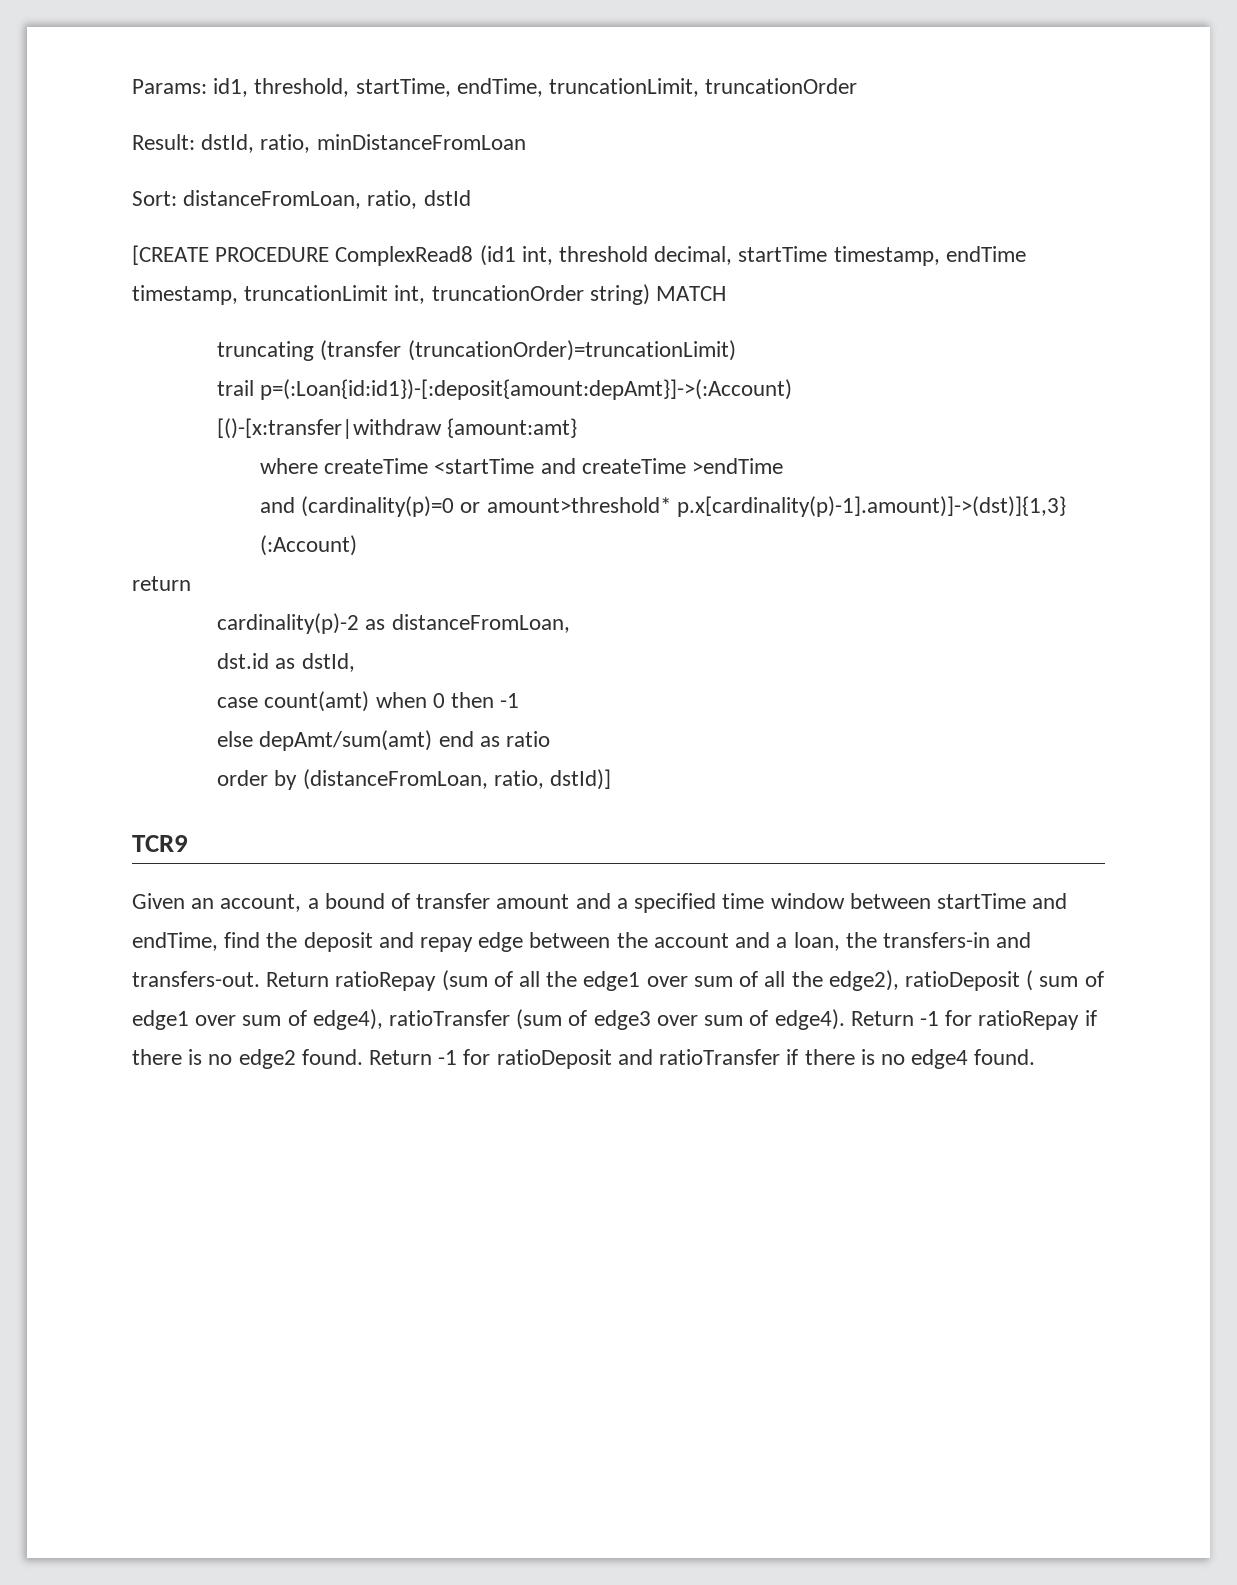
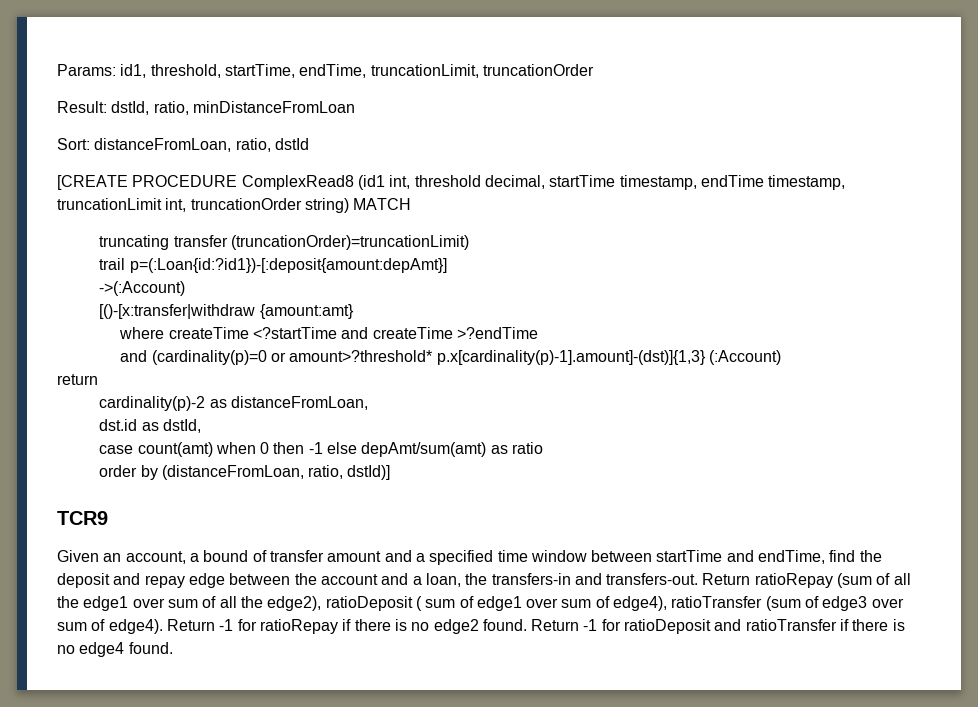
[320,340,402,361] (transfer -> [173,235,228,247] transfer
[260,379,793,400] p=(:Loan{id:id1})-[:deposit{amount:depAmt}]->(:Account) -> [129,258,447,273] [99,281,186,296] p=(:Loan{id:?id1})-[:deposit{amount:depAmt}] // ->(:Account)
[434,458,535,474] <startTime -> [252,327,337,339] <?startTime
[691,458,783,474] >endTime -> [456,327,538,339] >?endTime
[486,496,1066,517] amount>threshold* p.x[cardinality(p)-1].amount)]->(dst)]{1,3} -> [289,350,706,365] amount>?threshold* p.x[cardinality(p)-1].amount]-(dst)]{1,3}
(520, 700) // -> (323, 448) none
[438,731,474,747] end -> (487, 449) none

